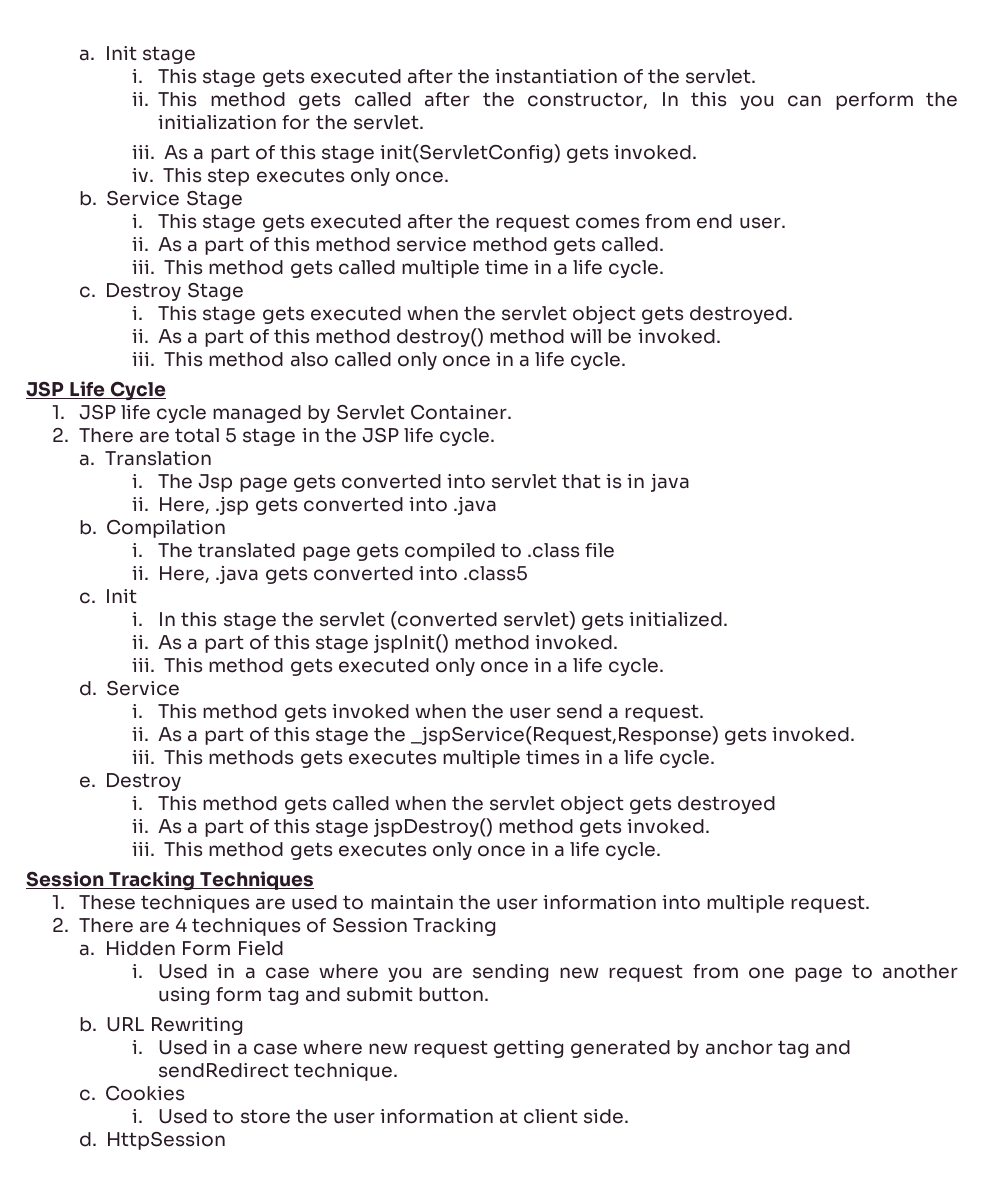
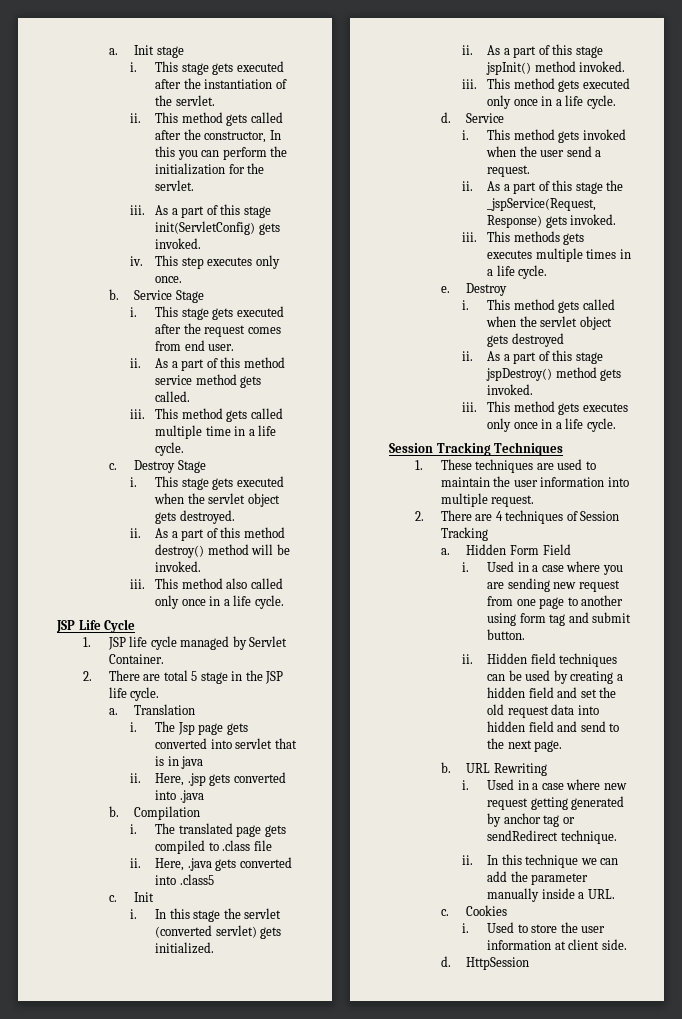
(489, 994) none -> [461,653,618,667] [487,670,623,684] [487,687,617,698] [487,704,599,718] [487,721,620,732] [487,738,563,752] // ii. Hidden field techniques can be used by creating a hidden field and set the old request data into hidden field and send to the next page.
[814,1040,851,1055] and -> [562,817,575,824] or
(399, 1071) none -> [461,854,619,868] [487,871,589,885] [487,888,615,902] // ii. In this technique we can add the parameter manually inside a URL.

